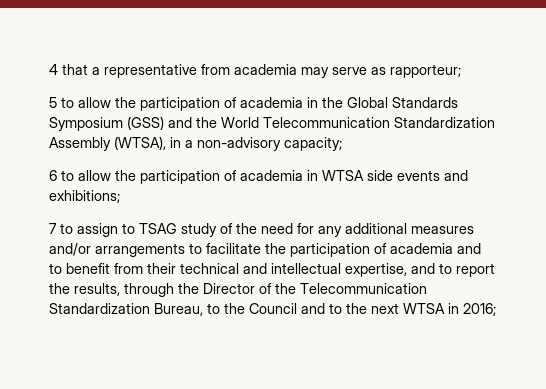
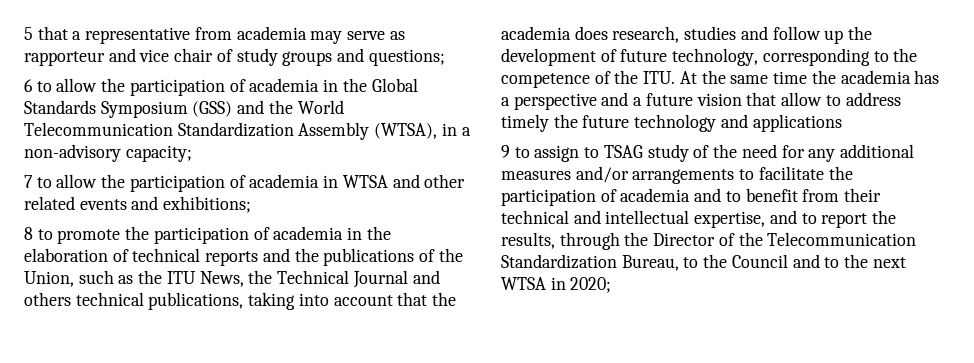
[49,64,58,75] 4 -> [24,27,33,40] 5
[390,64,461,78] [49,97,57,108] rapporteur; // 5 -> [24,48,445,66] [24,79,33,92] rapporteur and vice chair of study groups and questions; // 6
[49,170,57,181] 6 -> [24,175,33,188] 7
[367,170,393,181] side -> [392,174,466,188] [24,196,75,210] and other related
[49,223,57,234] 7 -> [24,226,391,244] [24,248,463,266] [24,270,440,288] [24,292,457,310] [501,26,873,44] [501,48,918,66] [501,70,940,88] [501,92,901,110] [501,114,842,132] [501,145,510,158] 8 to promote the participation of academia in the elaboration of technical reports and the publications of the Union, such as the ITU News, the Technical Journal and others technical publications, taking into account that the academia does research, studies and follow up the development of future technology, corresponding to the competence of the ITU. At the same time the academia has a perspective and a future vision that allow to address timely the future technology and applications // 9
[463,303,496,316] 2016; -> [570,277,612,293] 2020;

